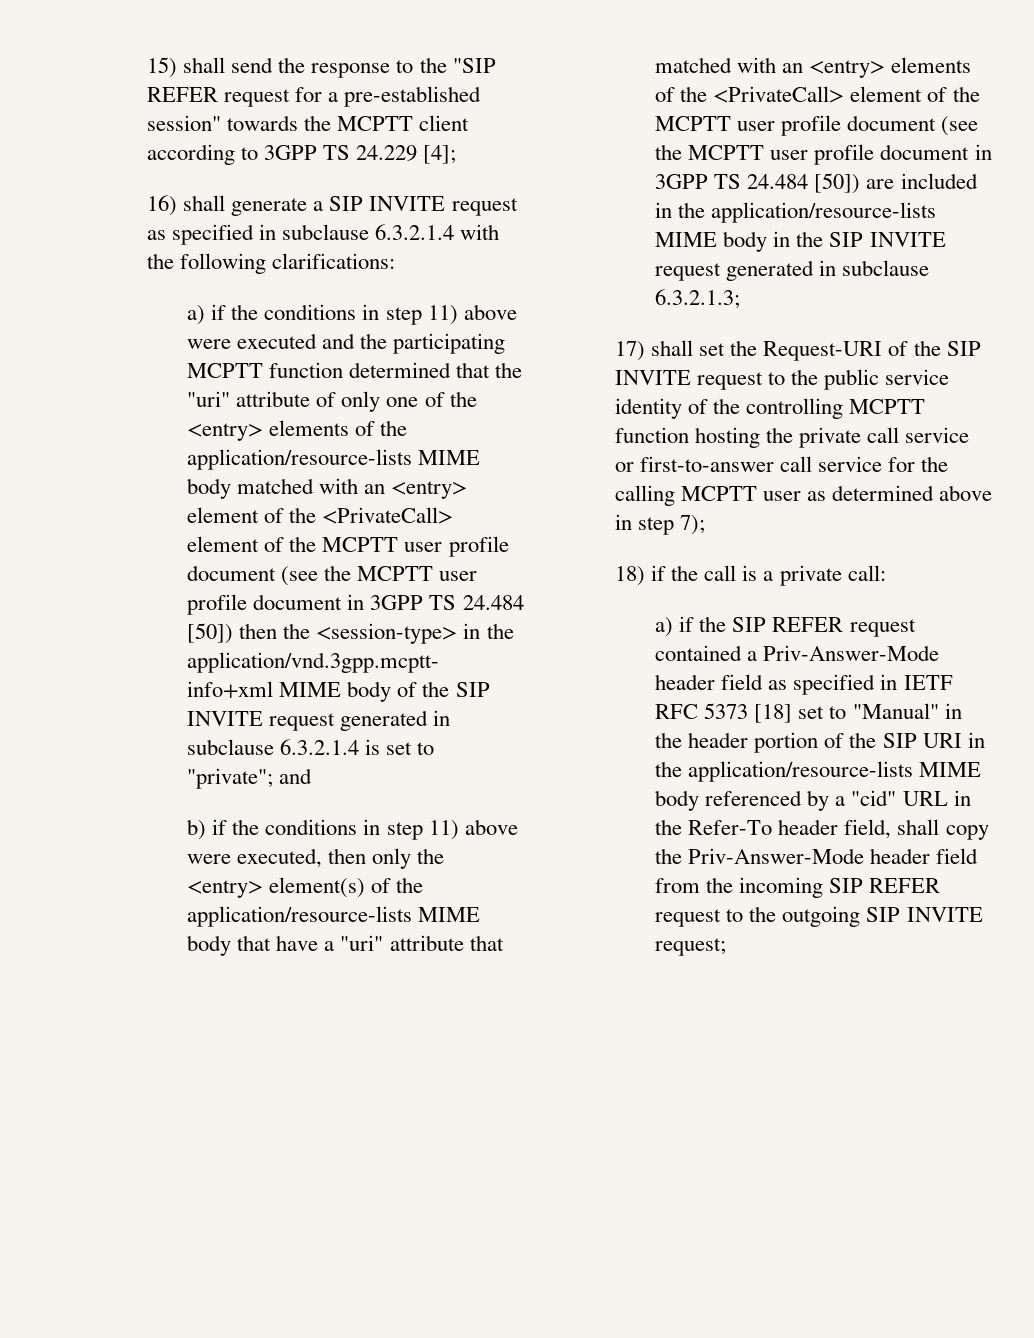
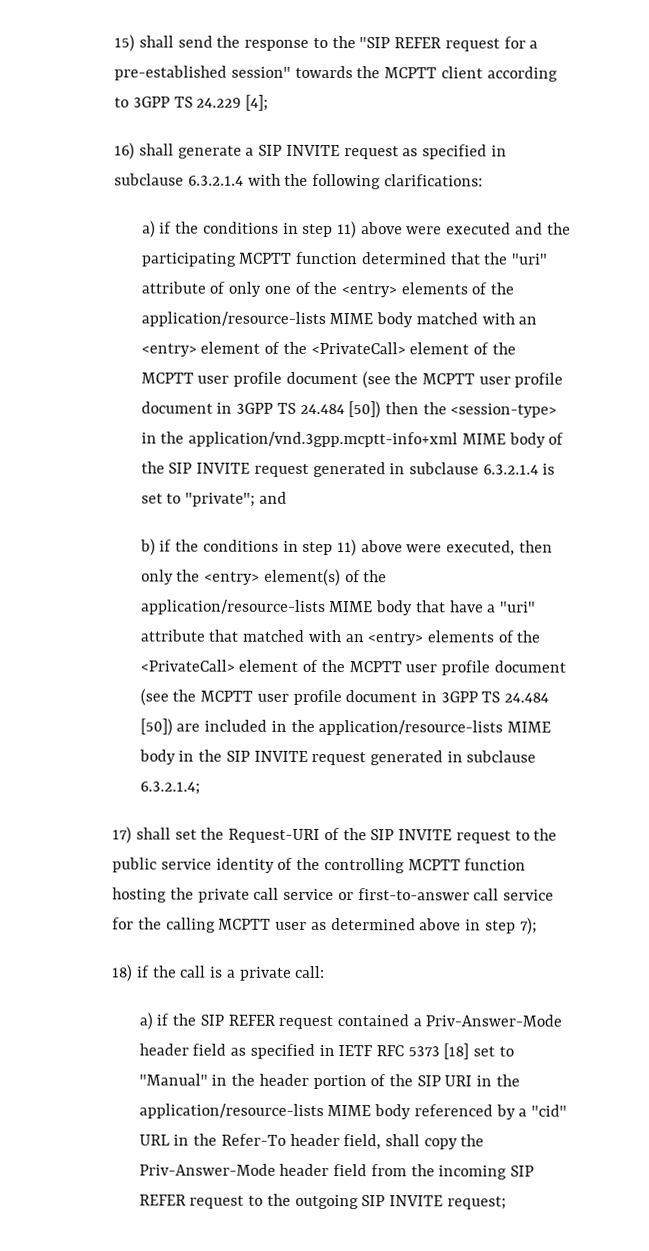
[655,289,741,309] 6.3.2.1.3; -> [139,781,200,795] 6.3.2.1.4;

